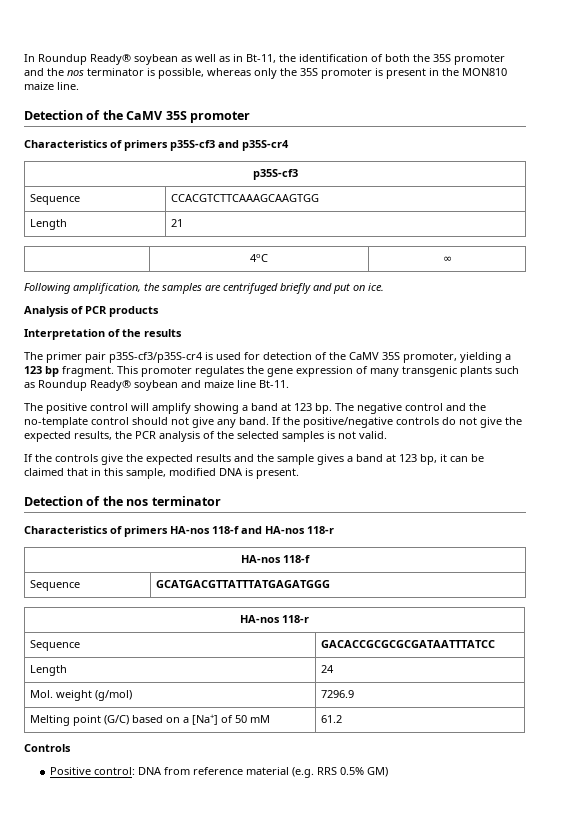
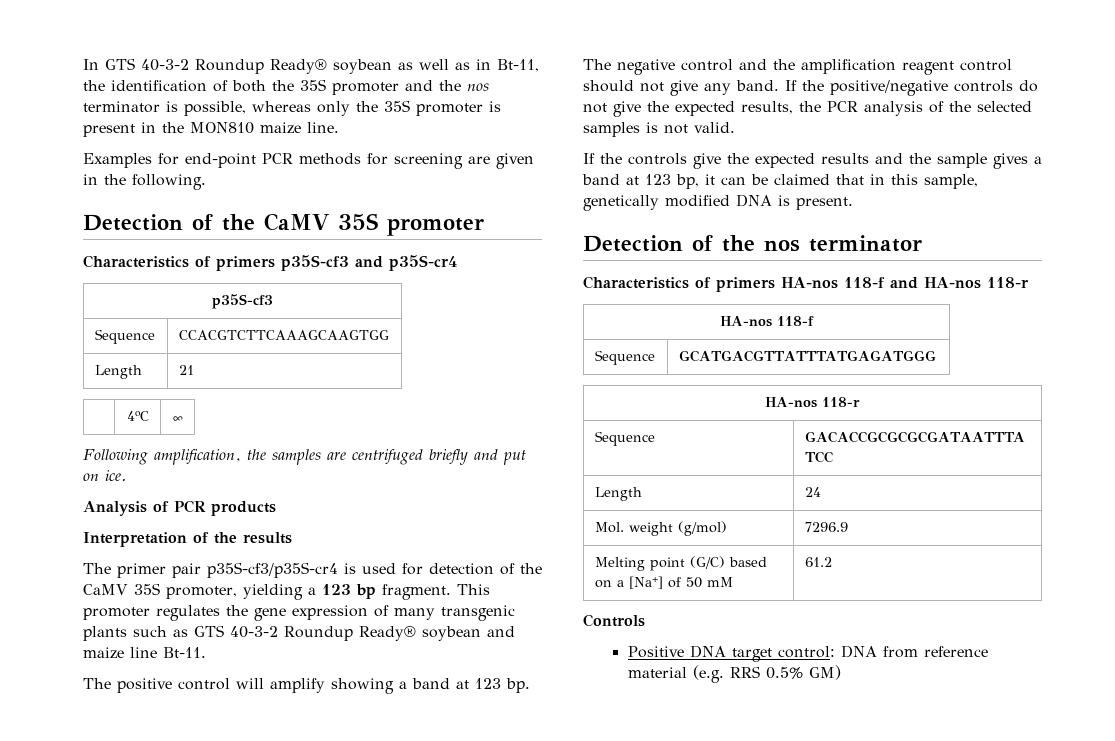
(35, 58) none -> [105,58,189,71] GTS 40-3-2
(79, 86) none -> [83,153,534,169] [83,174,206,190] // Examples for end-point PCR methods for screening are given in the following.
(35, 385) none -> [194,625,278,638] GTS 40-3-2
[24,417,88,428] no-template -> [801,59,954,75] amplification reagent
(166, 473) none -> [583,195,659,211] genetically
(92, 771) none -> [689,645,772,662] DNA target

